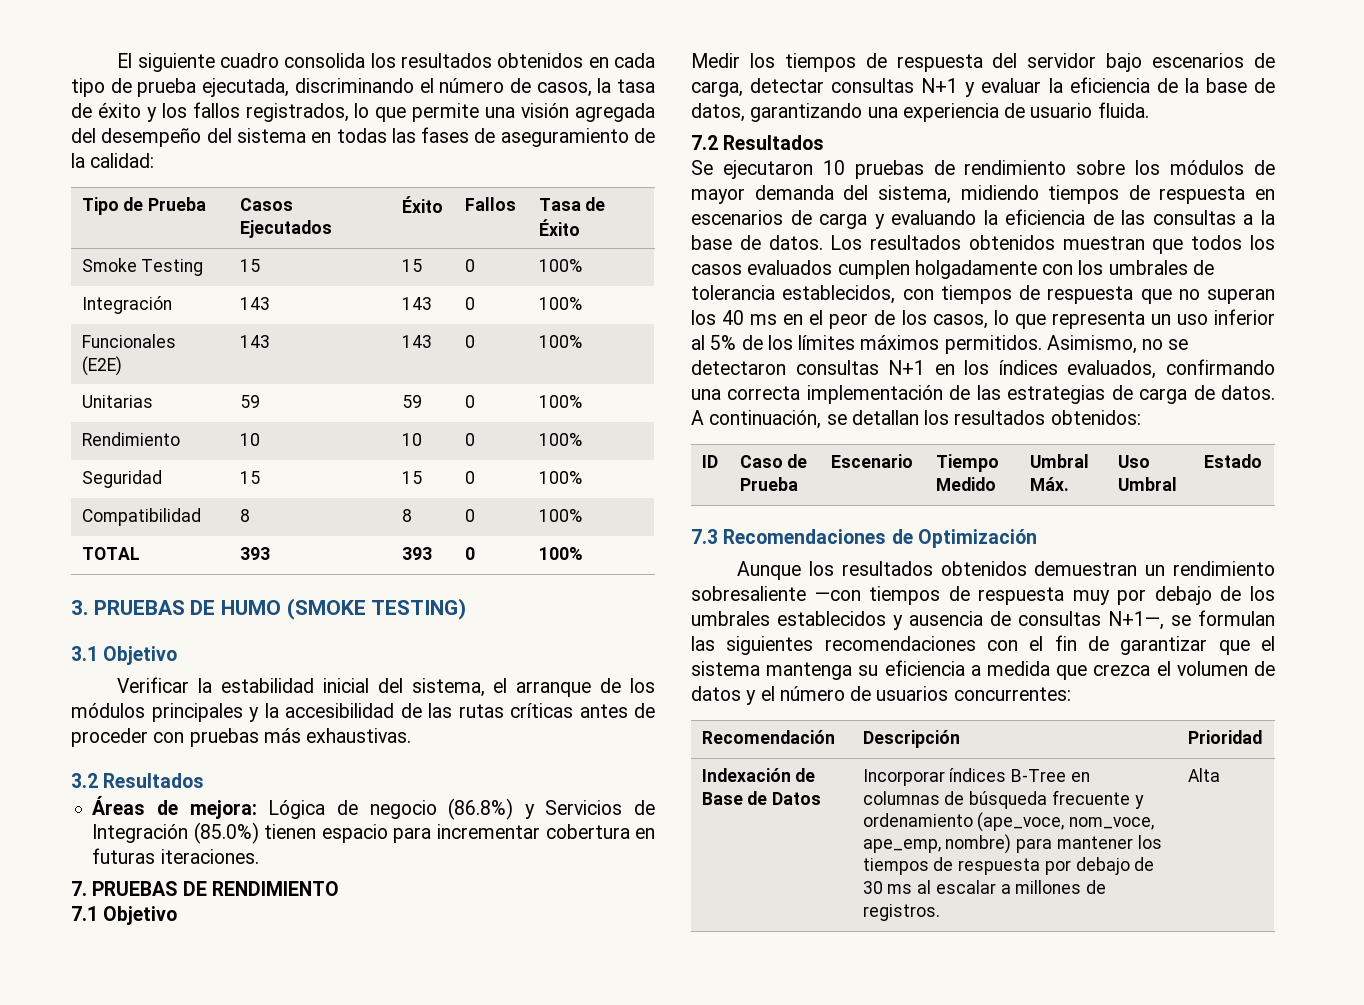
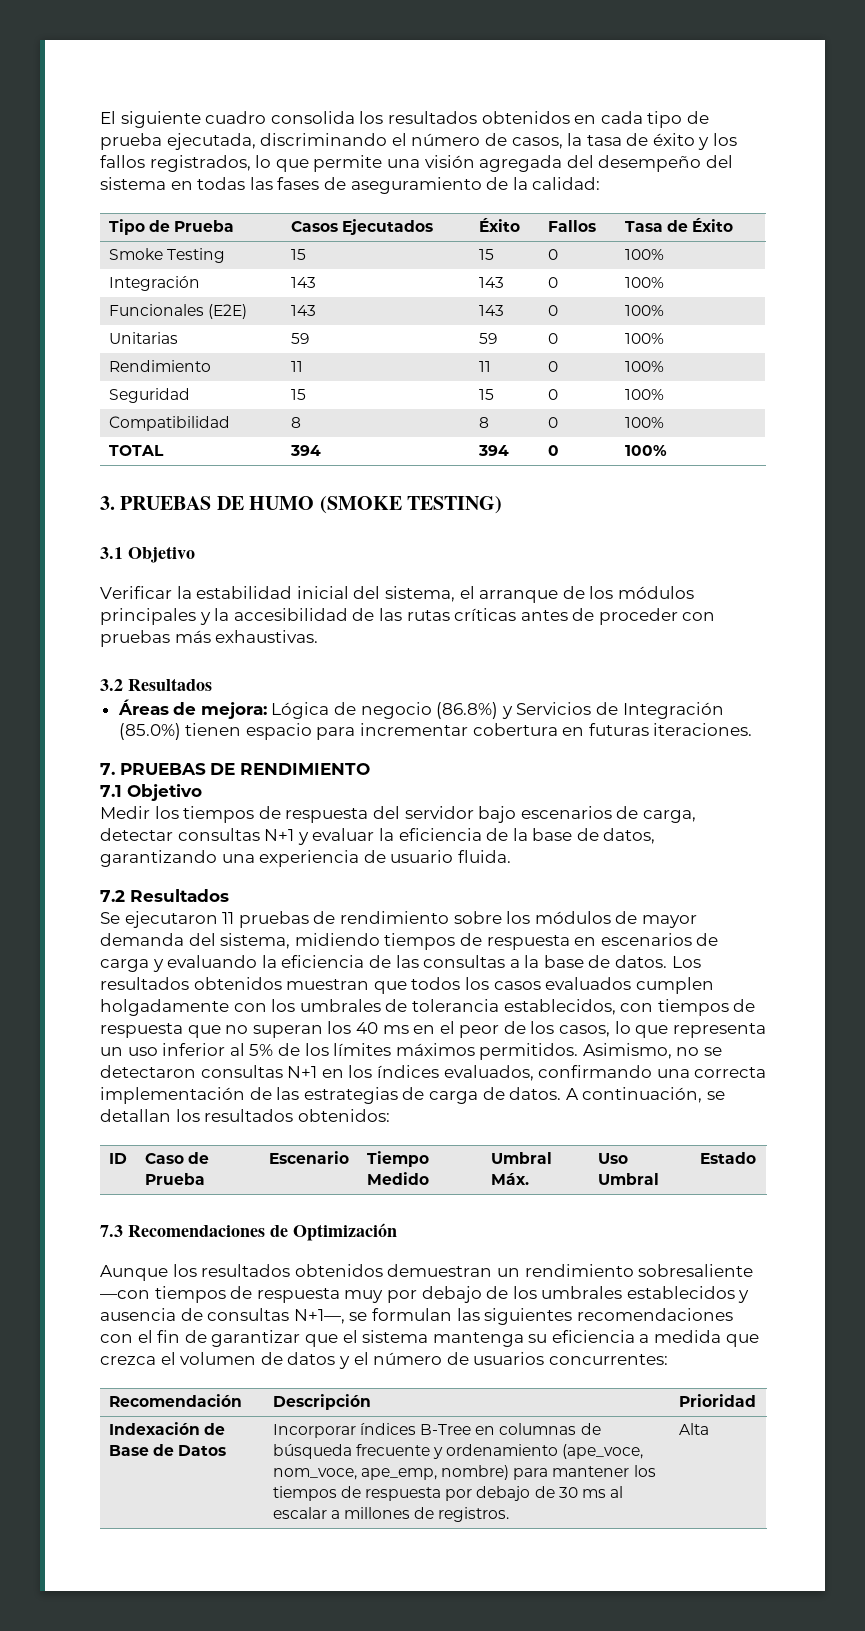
[239,433,260,446] [401,433,422,446] 10 | 10 -> [290,361,303,372] [478,361,491,372] 11 | 11
[239,547,270,560] [401,547,432,560] 393 | 393 -> [289,445,321,456] [477,445,509,456] 394 | 394
[822,160,845,175] 10 -> [222,912,235,924] 11

